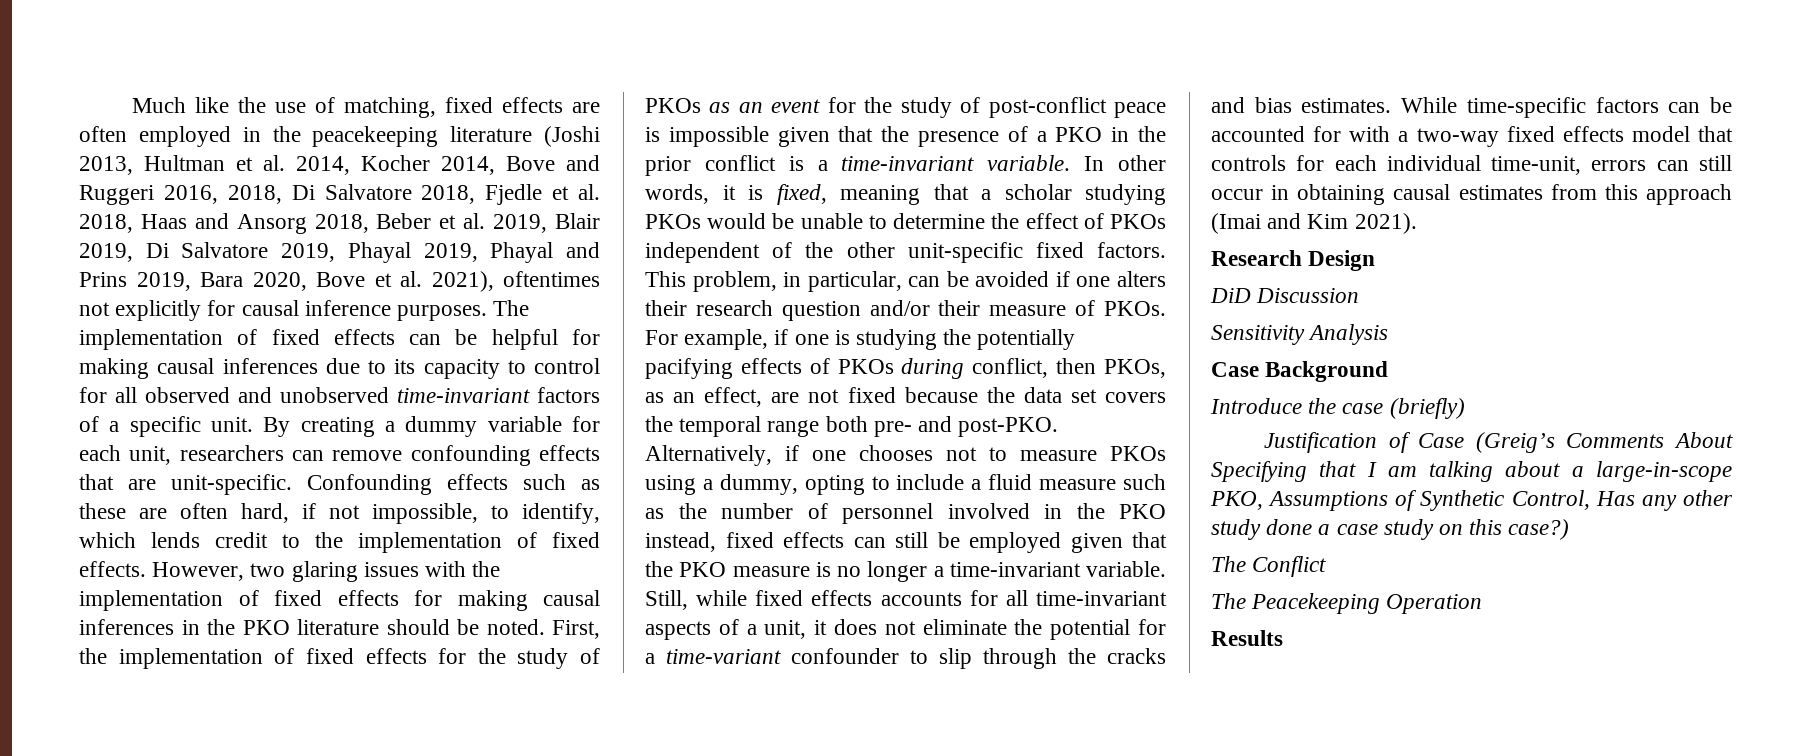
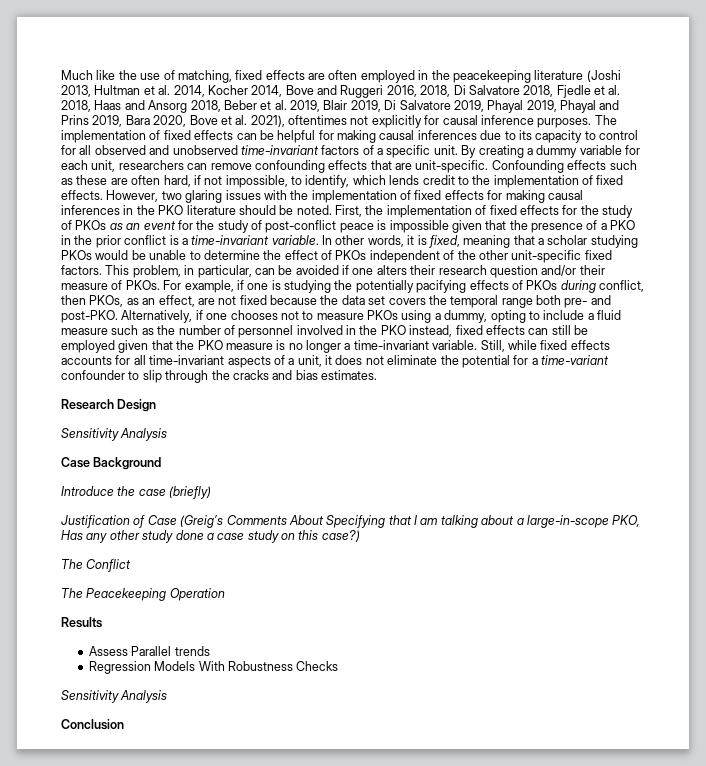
[1401,97,1732,118] [1211,126,1733,147] [1211,155,1732,175] [1211,184,1732,205] [1211,213,1417,234] While time-specific factors can be accounted for with a two-way fixed effects model that controls for each individual time-unit, errors can still occur in obtaining causal estimates from this approach (Imai and Kim 2021). -> (377, 375) none
[1210,288,1360,303] // DiD Discussion -> (157, 405) none
[1268,490,1590,511] Assumptions of Synthetic Control, -> (641, 521) none
(1283, 638) none -> [88,646,210,656] [88,661,339,674] [61,690,168,703] [61,719,124,730] // Assess Parallel trends // Regression Models With Robustness Checks // Sensitivity Analysis // Conclusion

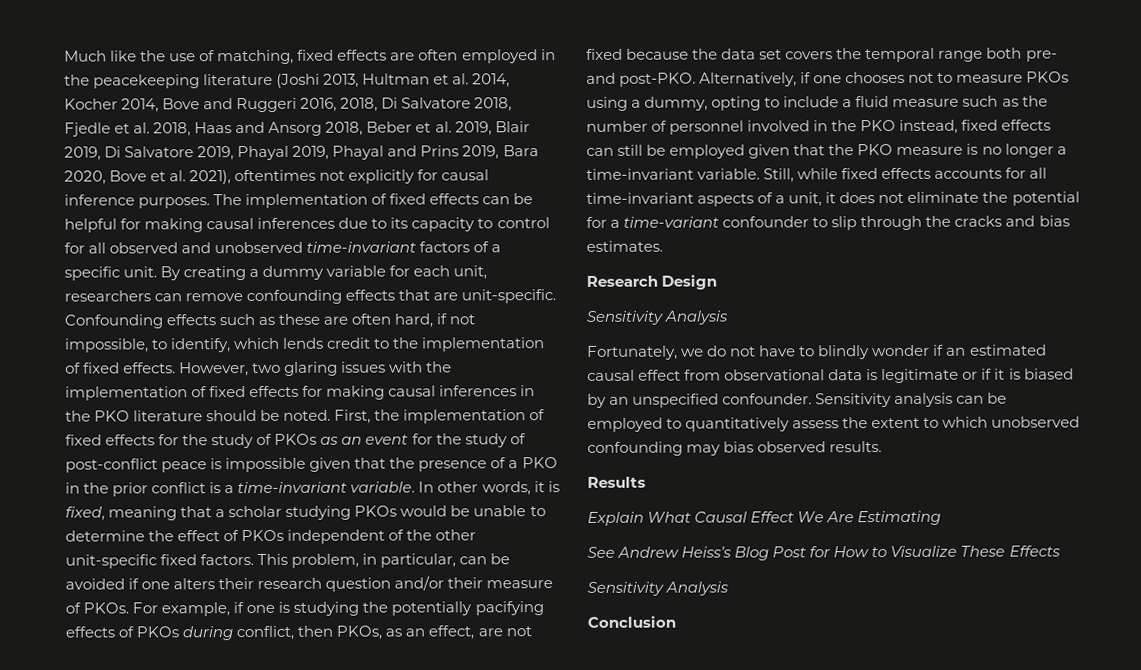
[61,457,162,470] [61,486,212,499] [61,515,641,528] [61,530,360,543] [61,559,132,572] [61,588,225,601] [61,617,102,628] [88,646,210,656] [88,661,339,674] Case Background // Introduce the case (briefly) // Justification of Case (Greig’s Comments About Specifying that I am talking about a large-in-scope PKO, Has any other study done a case study on this case?) // The Conflict // The Peacekeeping Operation // Results // Assess Parallel trends // Regression Models With Robustness Checks -> [587,344,1047,360] [587,368,1074,384] [587,392,1008,408] [587,416,1081,432] [587,441,883,456] [587,476,646,488] [587,510,942,526] [587,545,1061,561] Fortunately, we do not have to blindly wonder if an estimated causal effect from observational data is legitimate or if it is biased by an unspecified confounder. Sensitivity analysis can be employed to quantitatively assess the extent to which unobserved confounding may bias observed results. // Results // Explain What Causal Effect We Are Estimating // See Andrew Heiss’s Blog Post for How to Visualize These Effects

